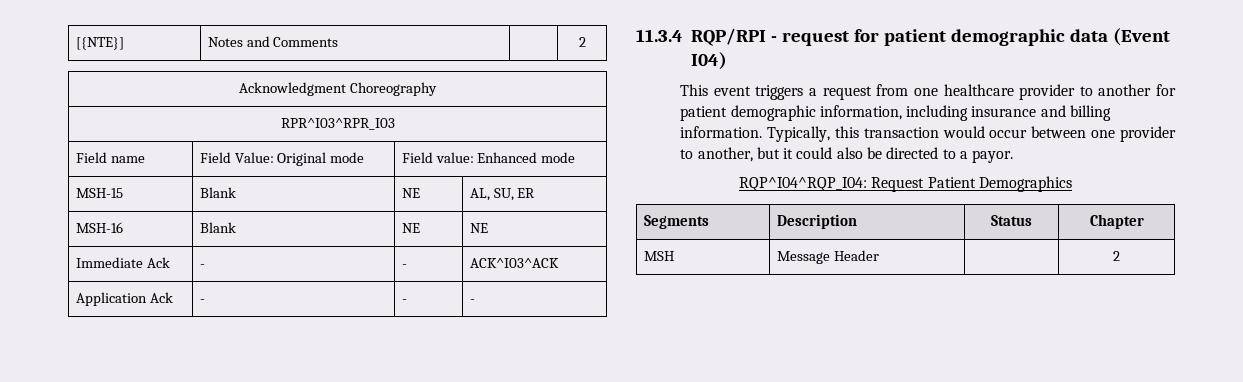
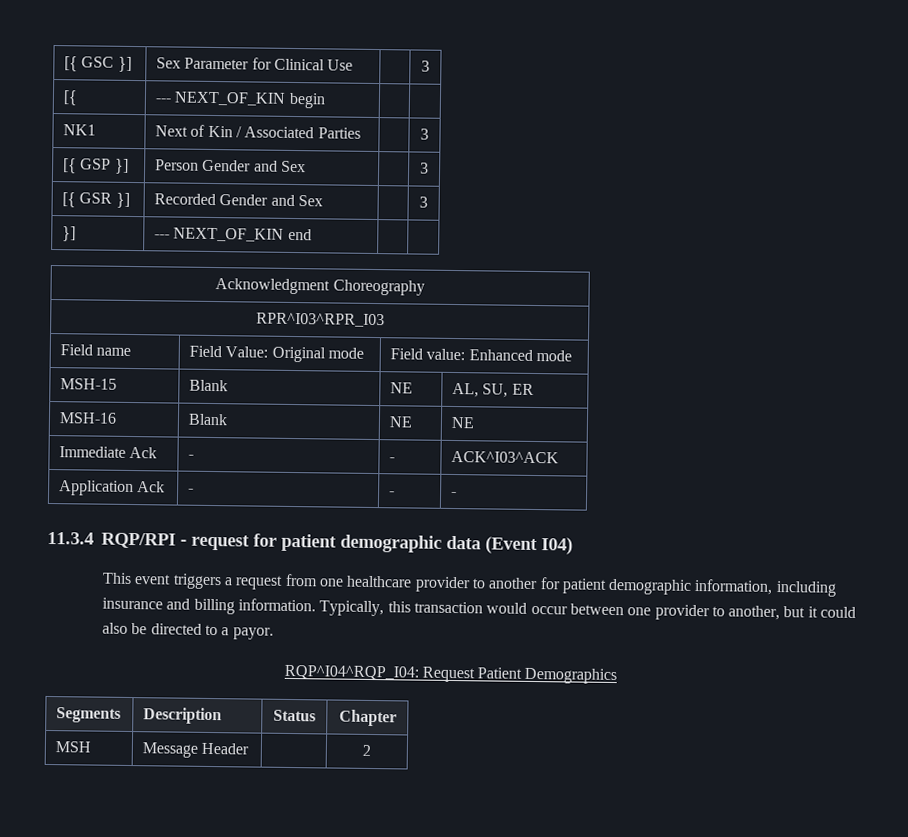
[75,37,124,50] [207,36,339,47] [578,37,586,47] [{NTE}] | Notes and Comments | | 2 -> [64,56,132,72] [156,57,354,71] [421,60,430,72] [63,90,79,106] [155,91,326,109] [63,124,97,136] [155,124,361,139] [420,128,429,140] [63,158,129,174] [155,159,307,173] [420,162,429,174] [62,192,130,208] [154,193,324,207] [419,196,428,208] [62,226,77,242] [154,227,312,242] [{ GSC }] | Sex Parameter for Clinical Use | | 3 // [{ | --- NEXT_OF_KIN begin | | // NK1 | Next of Kin / Associated Parties | | 3 // [{ GSP }] | Person Gender and Sex | | 3 // [{ GSR }] | Recorded Gender and Sex | | 3 // }] | --- NEXT_OF_KIN end | |

